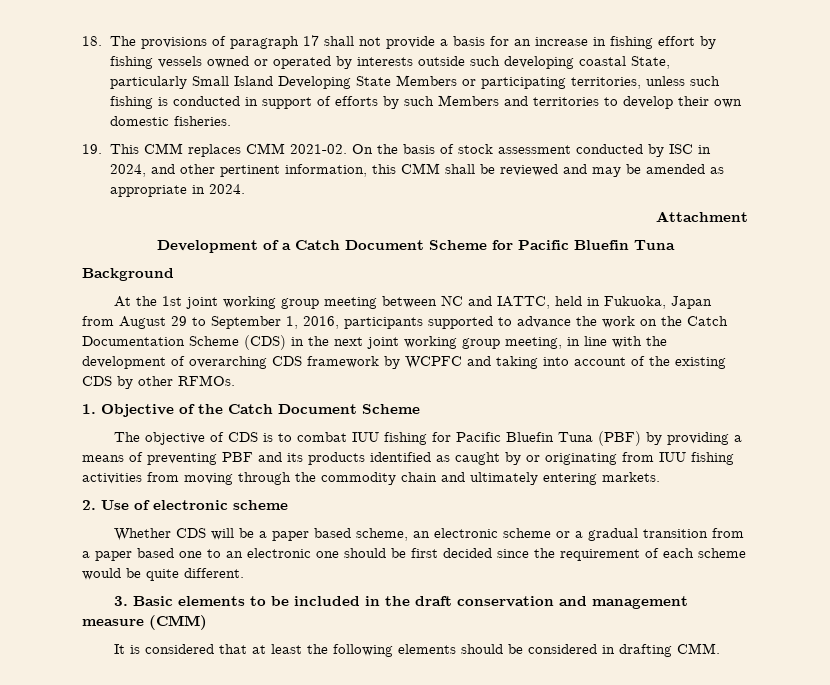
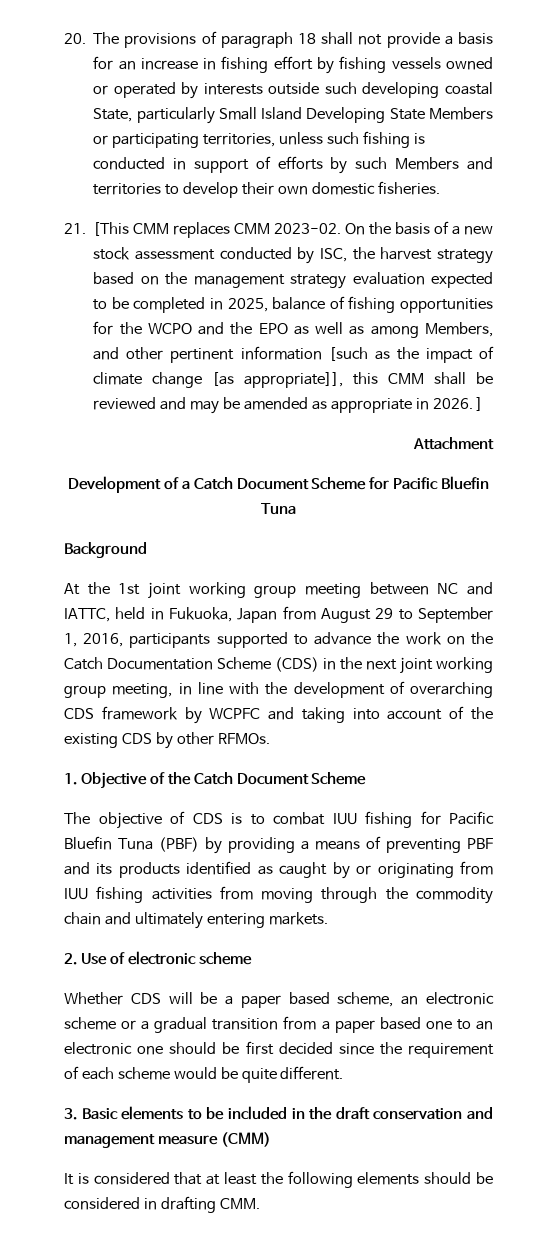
[82,36,102,46] 18. -> [64,33,86,44] 20.
[302,35,319,46] 17 -> [298,33,317,44] 18
[82,144,139,154] 19. This -> [64,222,130,236] 21. [This
[289,144,347,154] 2021-02. -> [274,223,342,234] 2023-02.
(454, 149) none -> [452,226,494,235] a new
[668,144,711,154] [109,164,367,177] ISC in 2024, and other pertinent information, -> [319,247,493,264] [93,272,493,289] [93,296,493,313] [93,321,493,338] [93,346,494,363] [93,372,344,388] ISC, the harvest strategy based on the management strategy evaluation expected to be completed in 2025, balance of fishing opportunities for the WCPO and the EPO as well as among Members, and other pertinent information [such as the impact of climate change [as appropriate]],
[208,184,245,194] 2024. -> [432,397,484,411] 2026. ]

